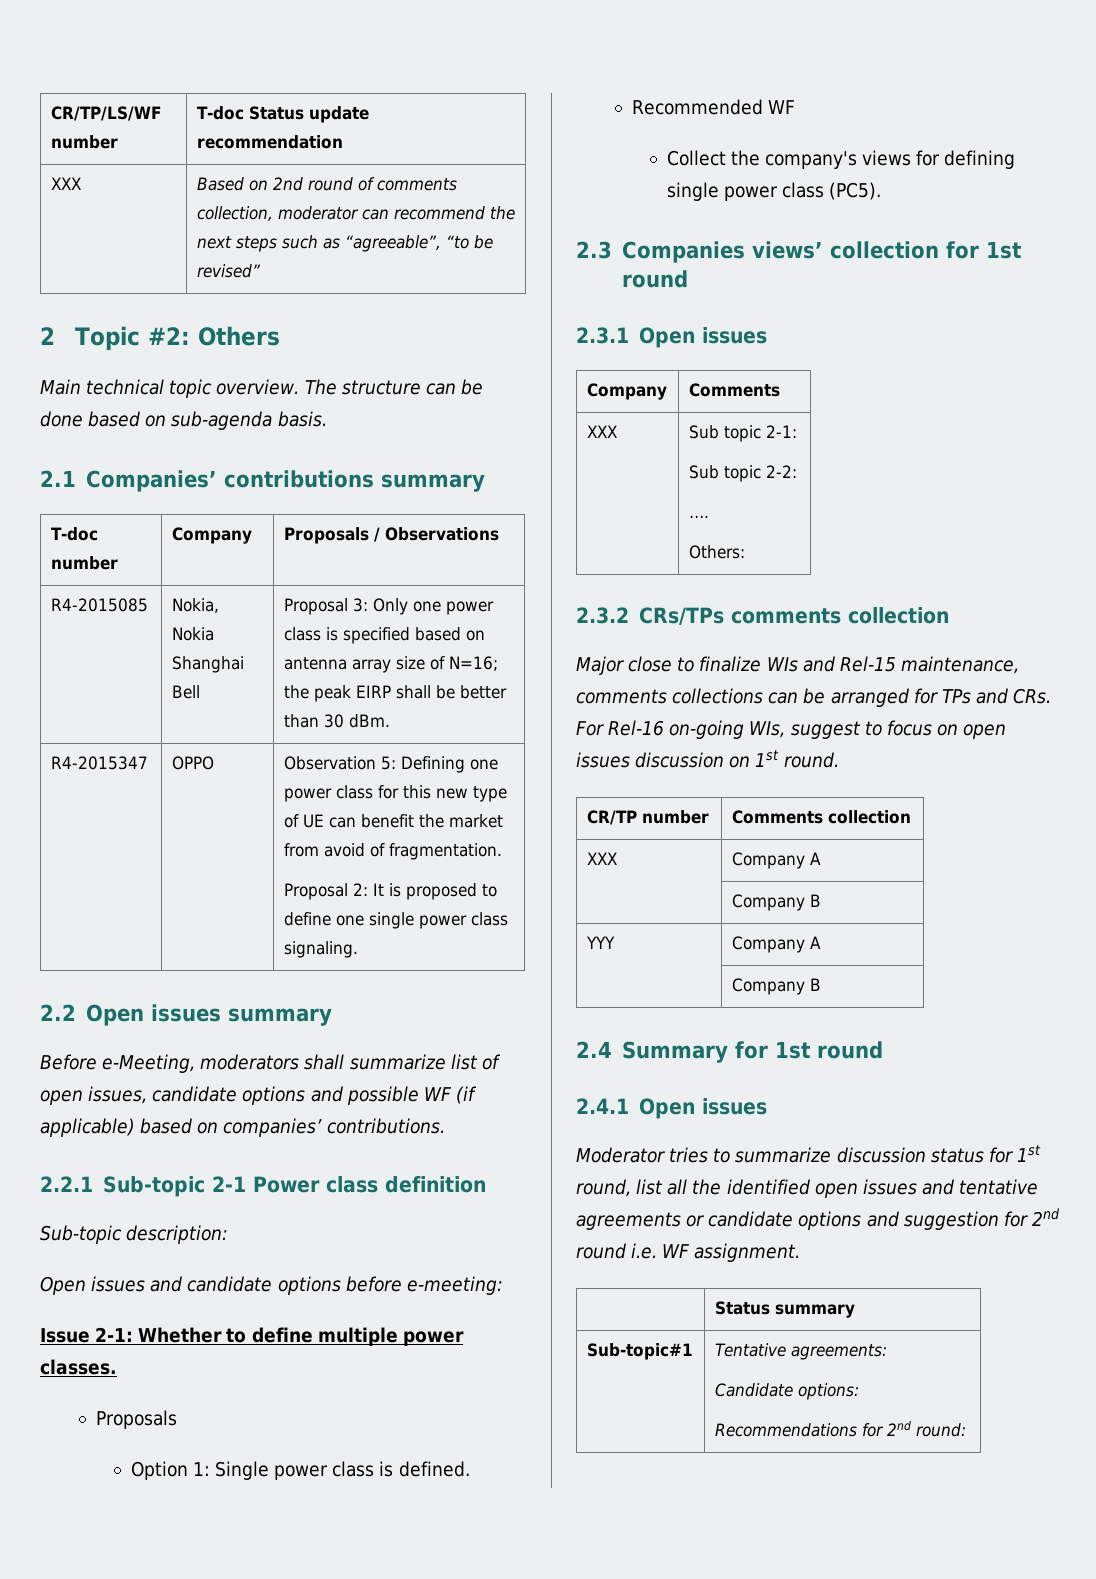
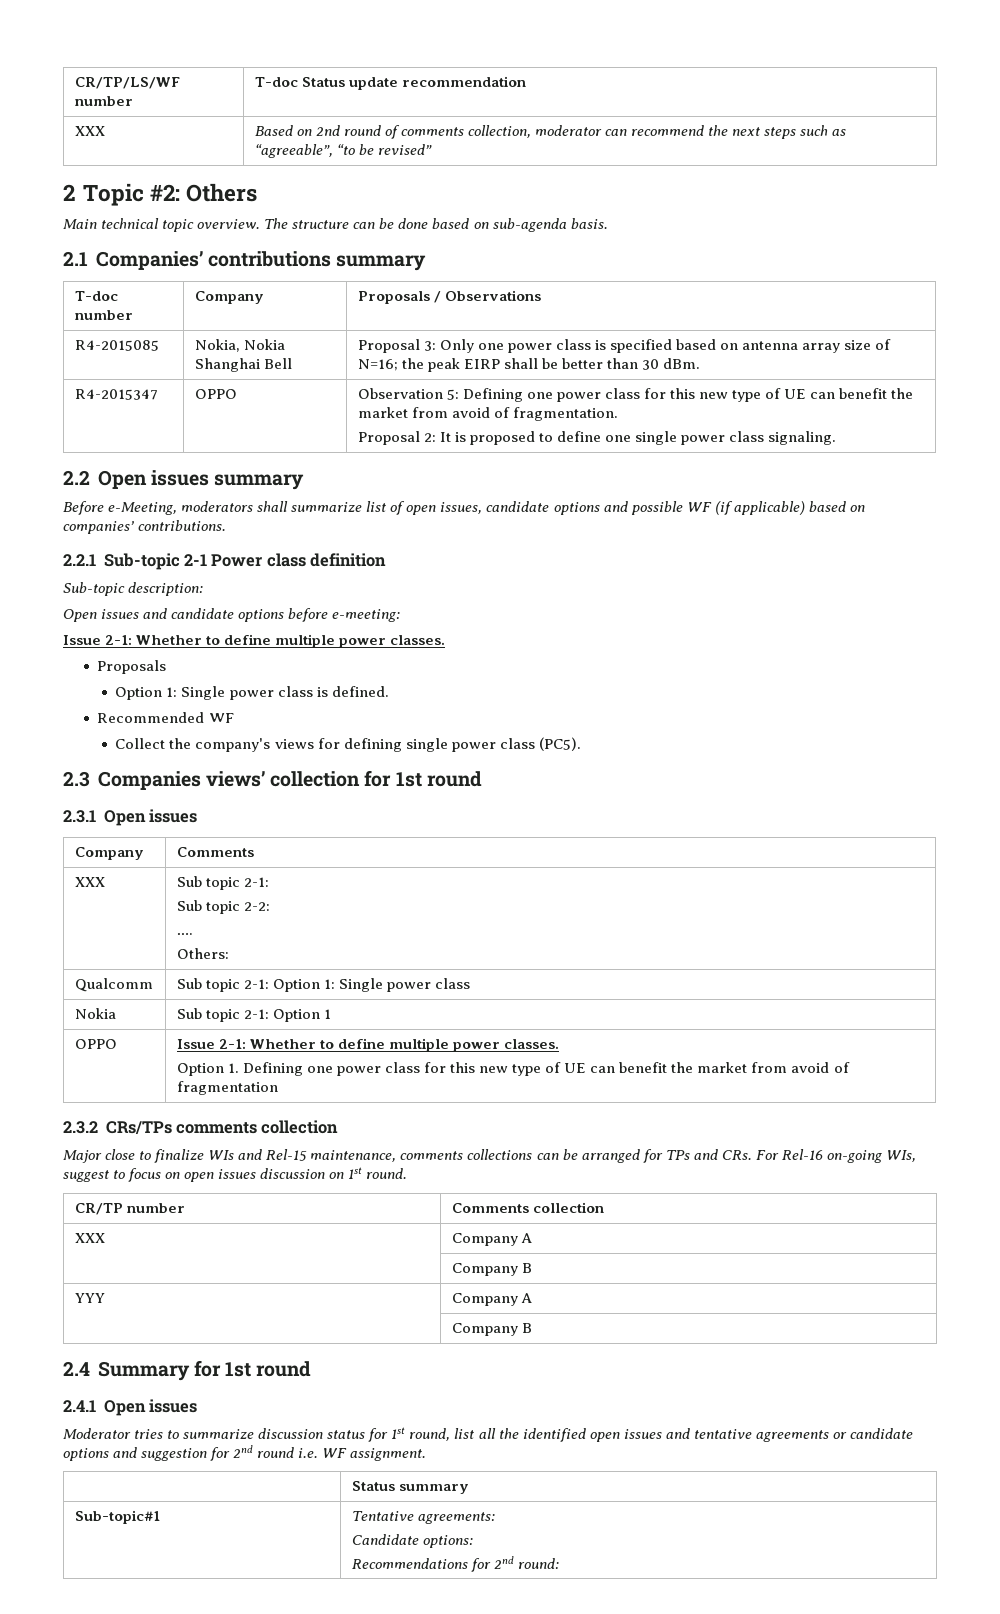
(745, 552) none -> [74,978,153,992] [176,978,470,992] [74,1008,116,1019] [176,1008,331,1022] [74,1039,117,1049] [176,1038,559,1052] [176,1062,850,1076] [176,1081,278,1095] // Qualcomm | Sub topic 2-1: Option 1: Single power class // Nokia | Sub topic 2-1: Option 1 // OPPO | Issue 2-1: Whether to define multiple power classes. // Option 1. Defining one power class for this new type of UE can benefit the market from avoid of fragmentation

